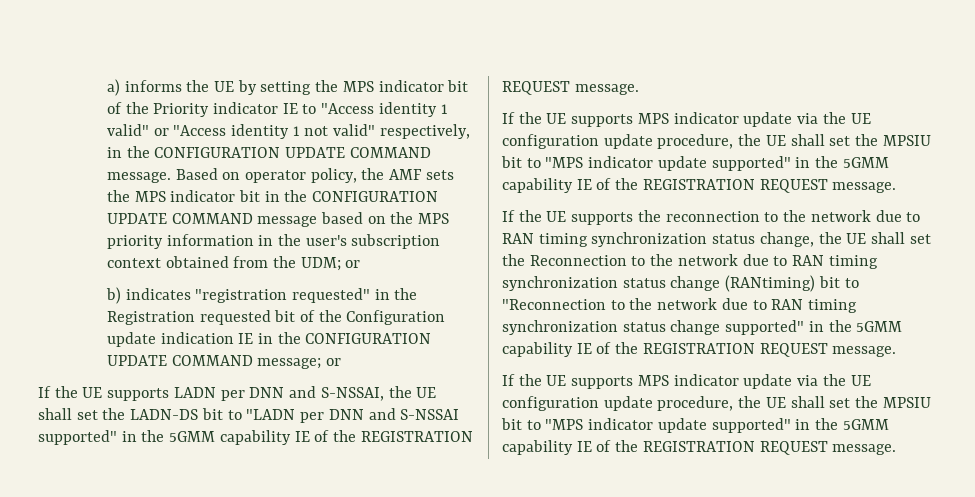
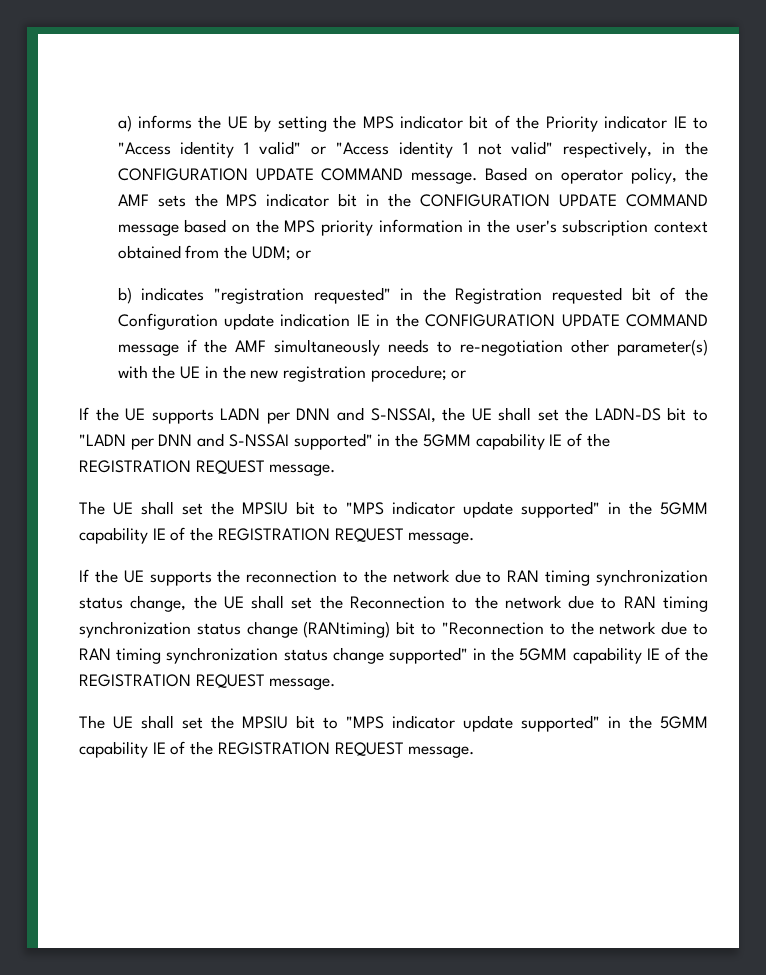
[257,358,322,369] message; -> [117,339,708,356] [117,365,447,382] message if the AMF simultaneously needs to re-negotiation other parameter(s) with the UE in the new registration procedure;
[502,112,871,127] [502,134,762,149] If the UE supports MPS indicator update via the UE configuration update procedure, the -> [79,501,105,515] The
[502,374,871,389] [502,396,762,411] If the UE supports MPS indicator update via the UE configuration update procedure, the -> [79,715,105,729] The

